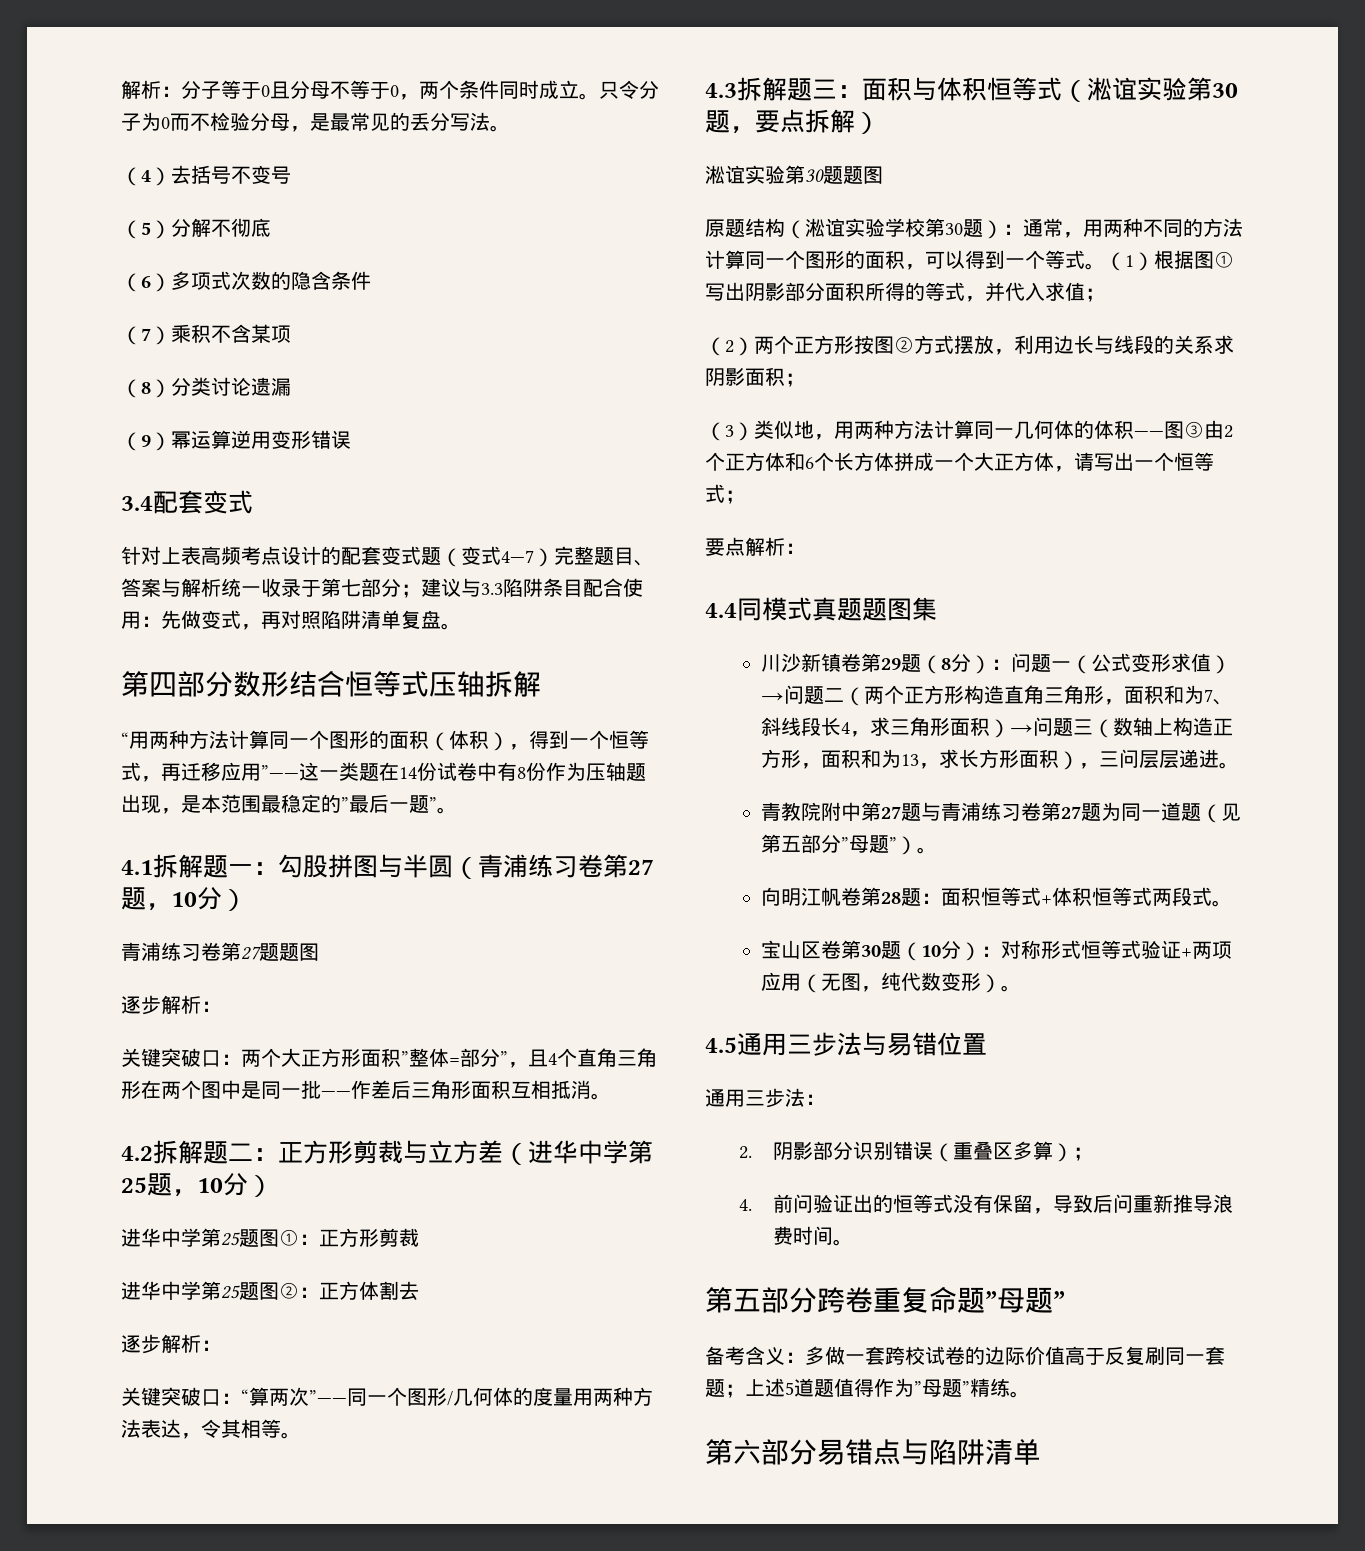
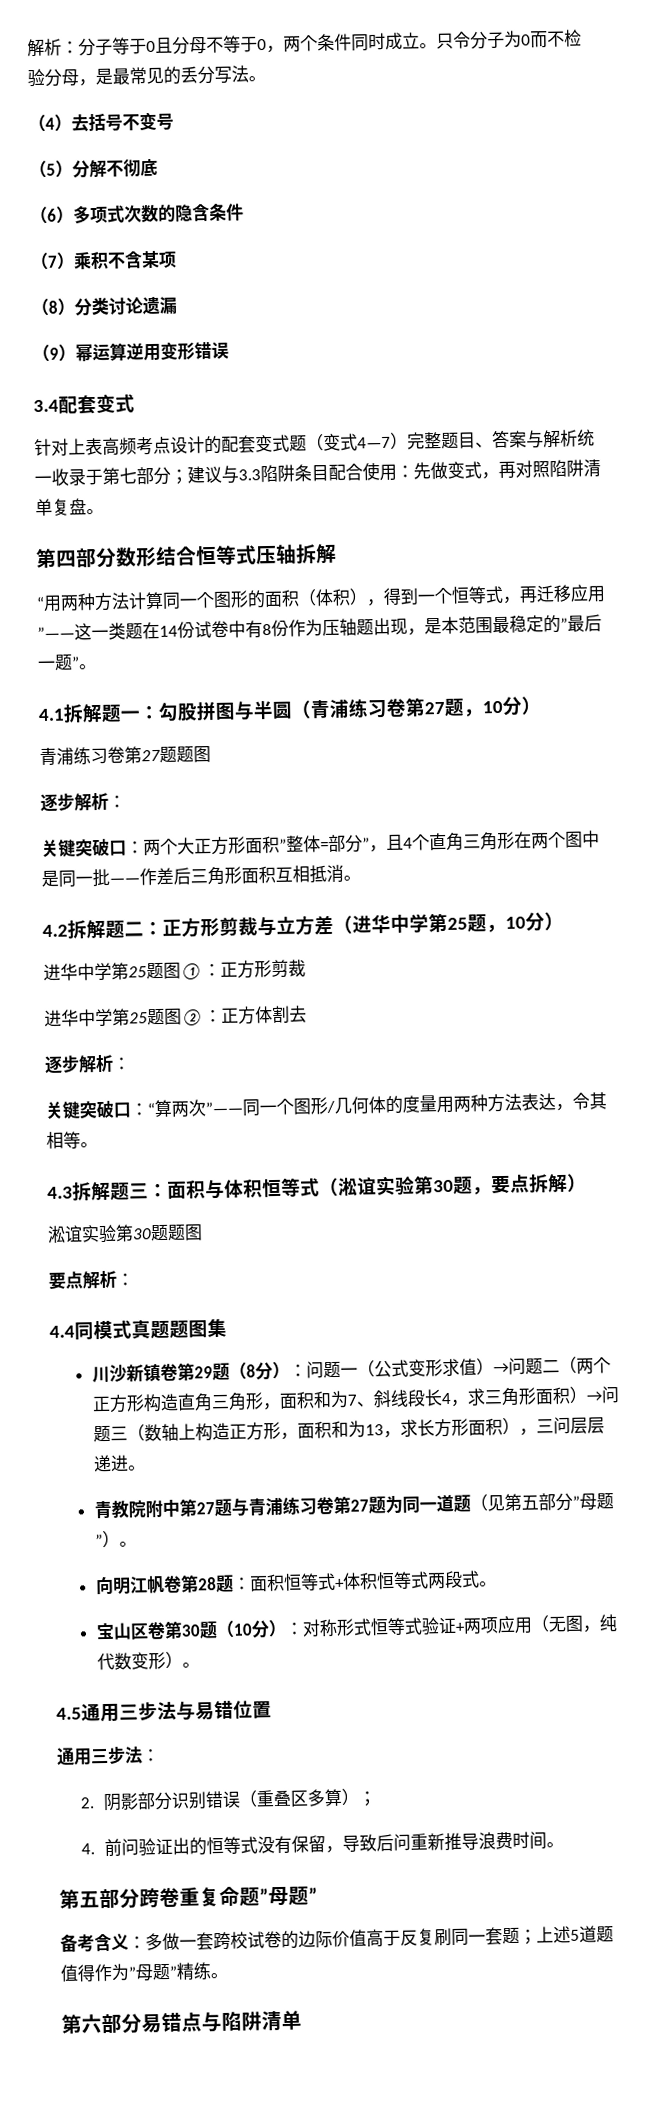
[705,218,1243,239] [705,250,1234,271] [705,282,1105,302] [705,335,1234,356] [705,367,805,387] [705,420,1233,441] [705,452,1214,472] [705,484,745,504] // 原题结构（淞谊实验学校第30题）：通常，用两种不同的方法计算同一个图形的面积，可以得到一个等式。（1）根据图①写出阴影部分面积所得的等式，并代入求值； // （2）两个正方形按图②方式摆放，利用边长与线段的关系求阴影面积； // （3）类似地，用两种方法计算同一几何体的体积——图③由2个正方体和6个长方体拼成一个大正方体，请写出一个恒等式； -> (203, 1232) none

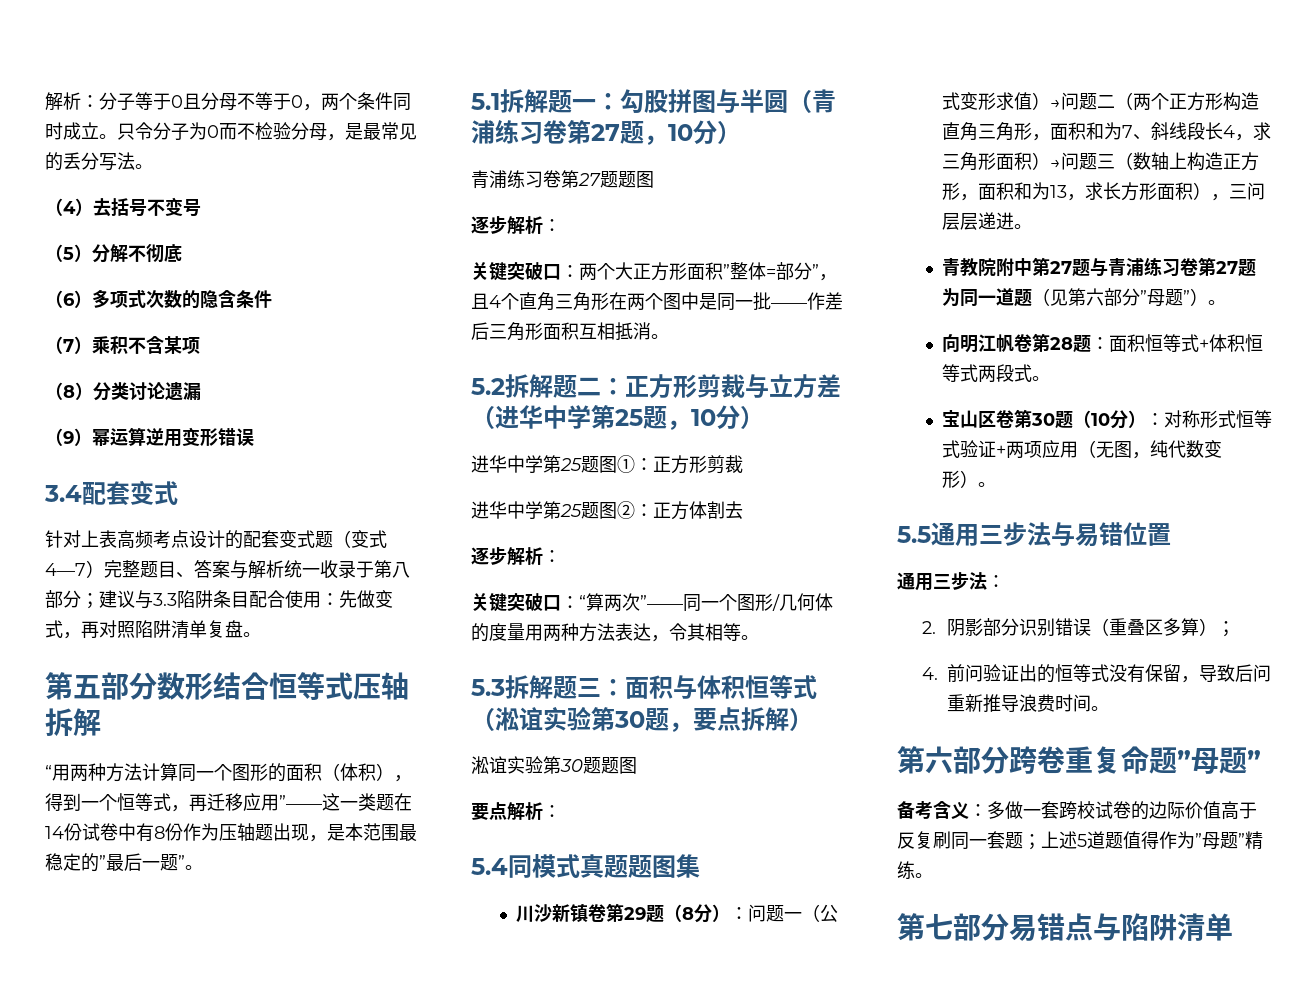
[119,467,137,484] 七 -> [392,562,410,578] 八
[56,550,77,568] 四 -> [73,675,101,699] 五
[38,708,65,722] 4.1 -> [471,93,500,110] 5.1
[42,924,68,937] 4.2 -> [471,378,505,395] 5.2
[47,1186,73,1199] 4.3 -> [471,679,505,696] 5.3
[49,1325,75,1338] 4.4 -> [471,858,508,875] 5.4
[520,1495,539,1510] 五 -> [1085,288,1104,306] 六
[56,1707,82,1720] 4.5 -> [897,526,931,543] 5.5
[79,1891,100,1908] 五 -> [925,746,953,774] 六
[81,2014,102,2034] 六 -> [925,913,953,940] 七

